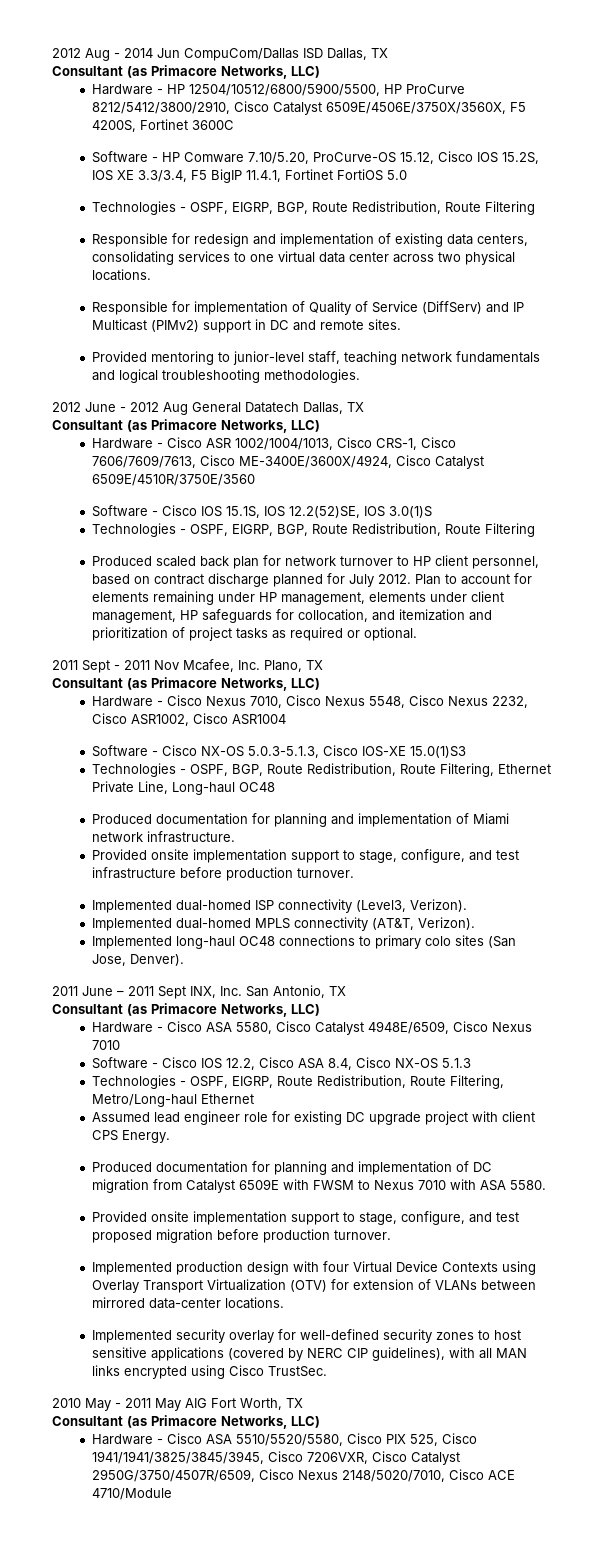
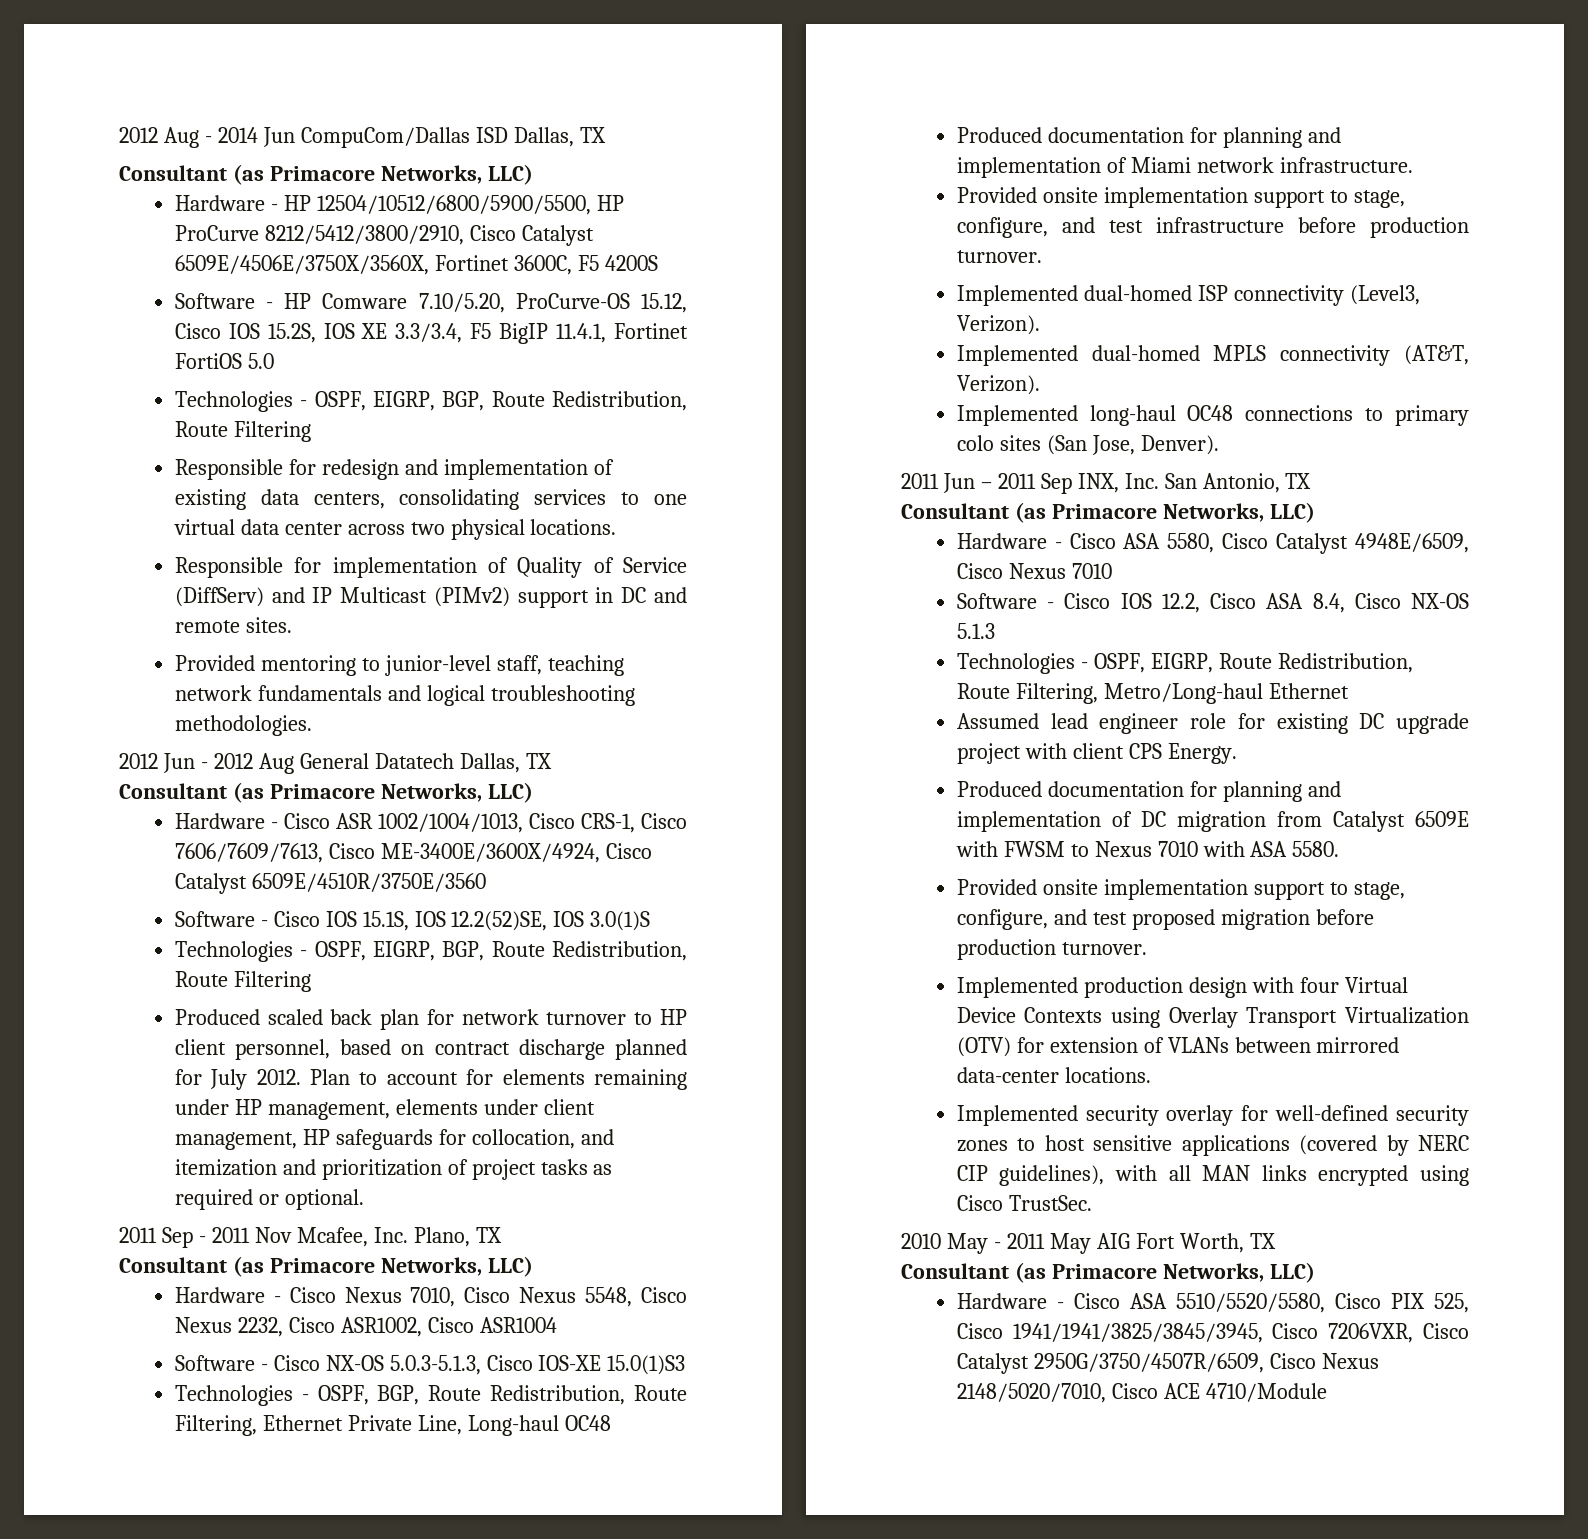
[510,102,527,112] [92,119,235,132] F5 4200S, Fortinet 3600C -> [434,255,658,275] Fortinet 3600C, F5 4200S
[85,402,116,412] June -> [162,753,195,773] Jun
[82,660,110,673] Sept -> [161,1227,193,1248] Sep
[82,986,186,999] June – 2011 Sept -> [942,473,1072,494] Jun – 2011 Sep

